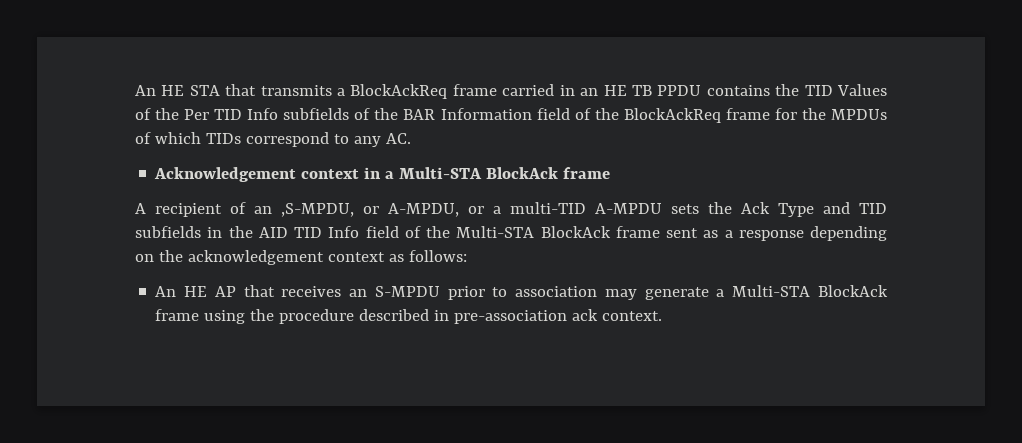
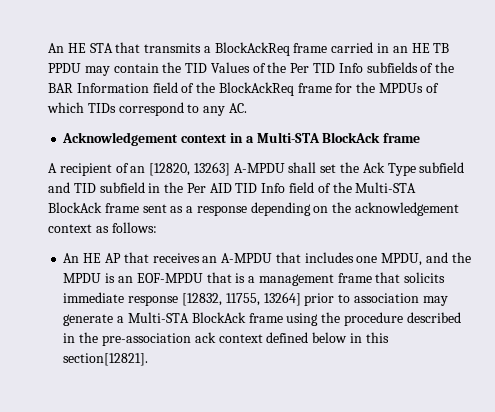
[706,85,770,96] contains -> [84,63,159,76] may contain
[281,202,699,217] ,S-MPDU, or A-MPDU, or a multi-TID A-MPDU sets -> [149,162,337,176] [12820, 13263] A-MPDU shall set
(814, 210) none -> [419,162,465,173] subfield
[135,226,253,238] subfields in the -> [99,182,206,193] subfield in the Per
[374,286,440,297] S-MPDU -> [221,252,471,266] [63,272,446,286] [63,292,301,306] A-MPDU that includes one MPDU, and the MPDU is an EOF-MPDU that is a management frame that solicits immediate response [12832, 11755, 13264]
(450, 315) none -> [79,332,99,343] the
[602,311,663,321] context. -> [218,332,389,343] [63,353,149,366] context defined below in this section[12821].

